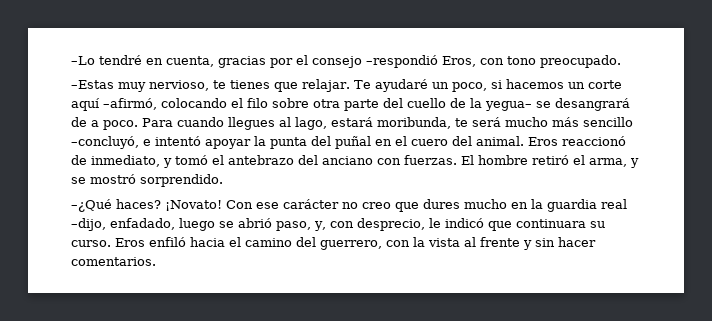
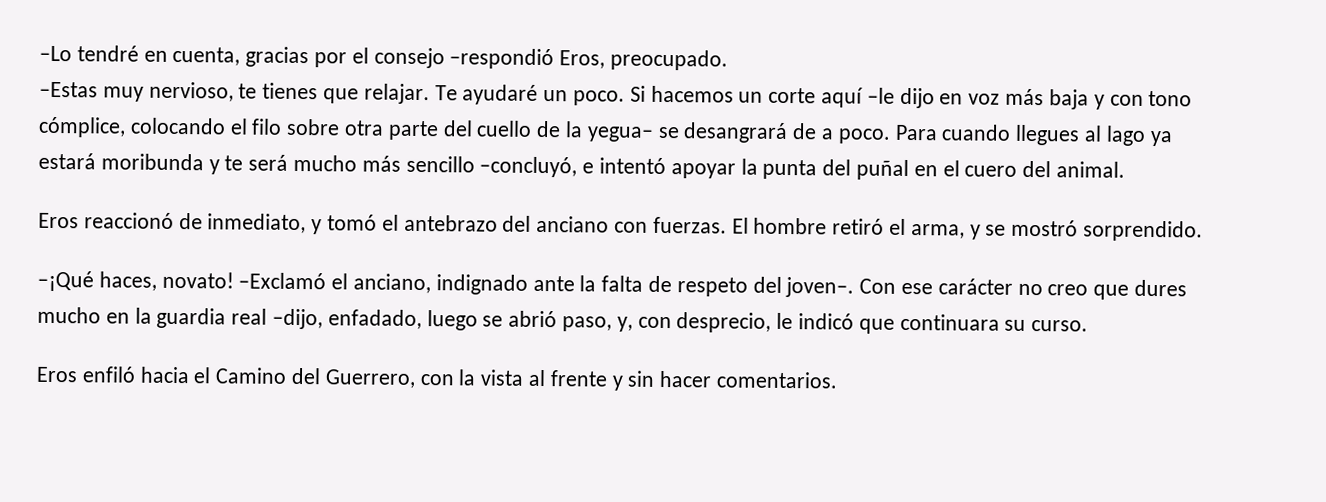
[480,56,536,65] con tono -> (606, 59) none
[451,80,502,92] poco, si -> [573,85,646,106] poco. Si
[103,98,157,110] –afirmó, -> [866,87,1193,110] [38,116,126,138] –le dijo en voz más baja y con tono cómplice,
[295,117,451,130] lago, estará moribunda, -> [1105,125,1173,147] [38,152,220,175] lago ya estará moribunda y
(524, 141) none -> (1126, 169) //
[71,199,222,212] –¿Qué haces? ¡Novato! -> [37,270,855,298] –¡Qué haces, novato! –Exclamó el anciano, indignado ante la falta de respeto del joven–.
(111, 243) none -> (1089, 326) //
[245,237,382,250] camino del guerrero, -> [215,367,416,388] Camino del Guerrero,

